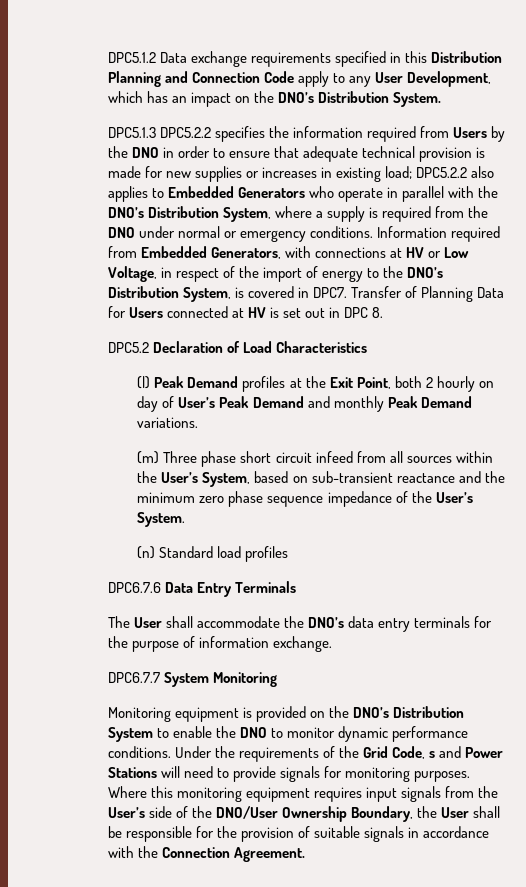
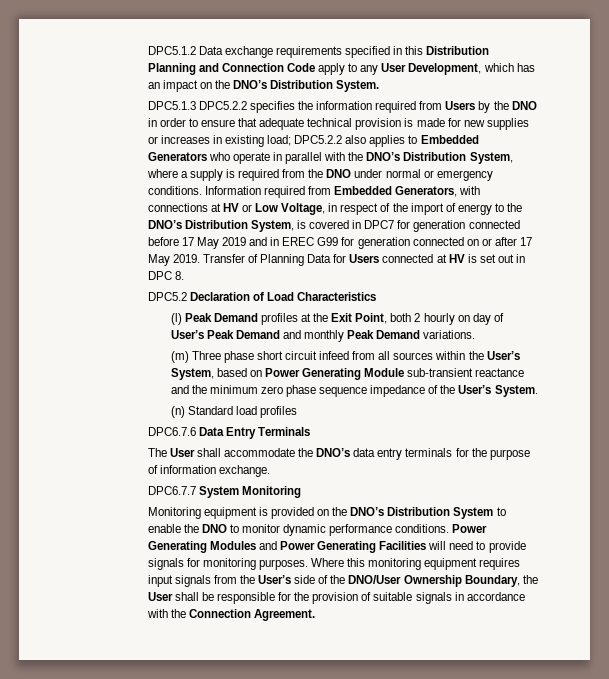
[313,287,348,298] DPC7. -> [364,220,520,232] [147,237,533,249] [147,254,200,266] DPC7 for generation connected before 17 May 2019 and in EREC G99 for generation connected on or after 17 May 2019.
(308, 479) none -> [264,368,405,380] Power Generating Module
[174,746,504,762] [107,767,157,778] Under the requirements of the Grid Code, s and Power Stations -> [452,524,488,533] [147,541,427,553] Power Generating Modules and Power Generating Facilities

